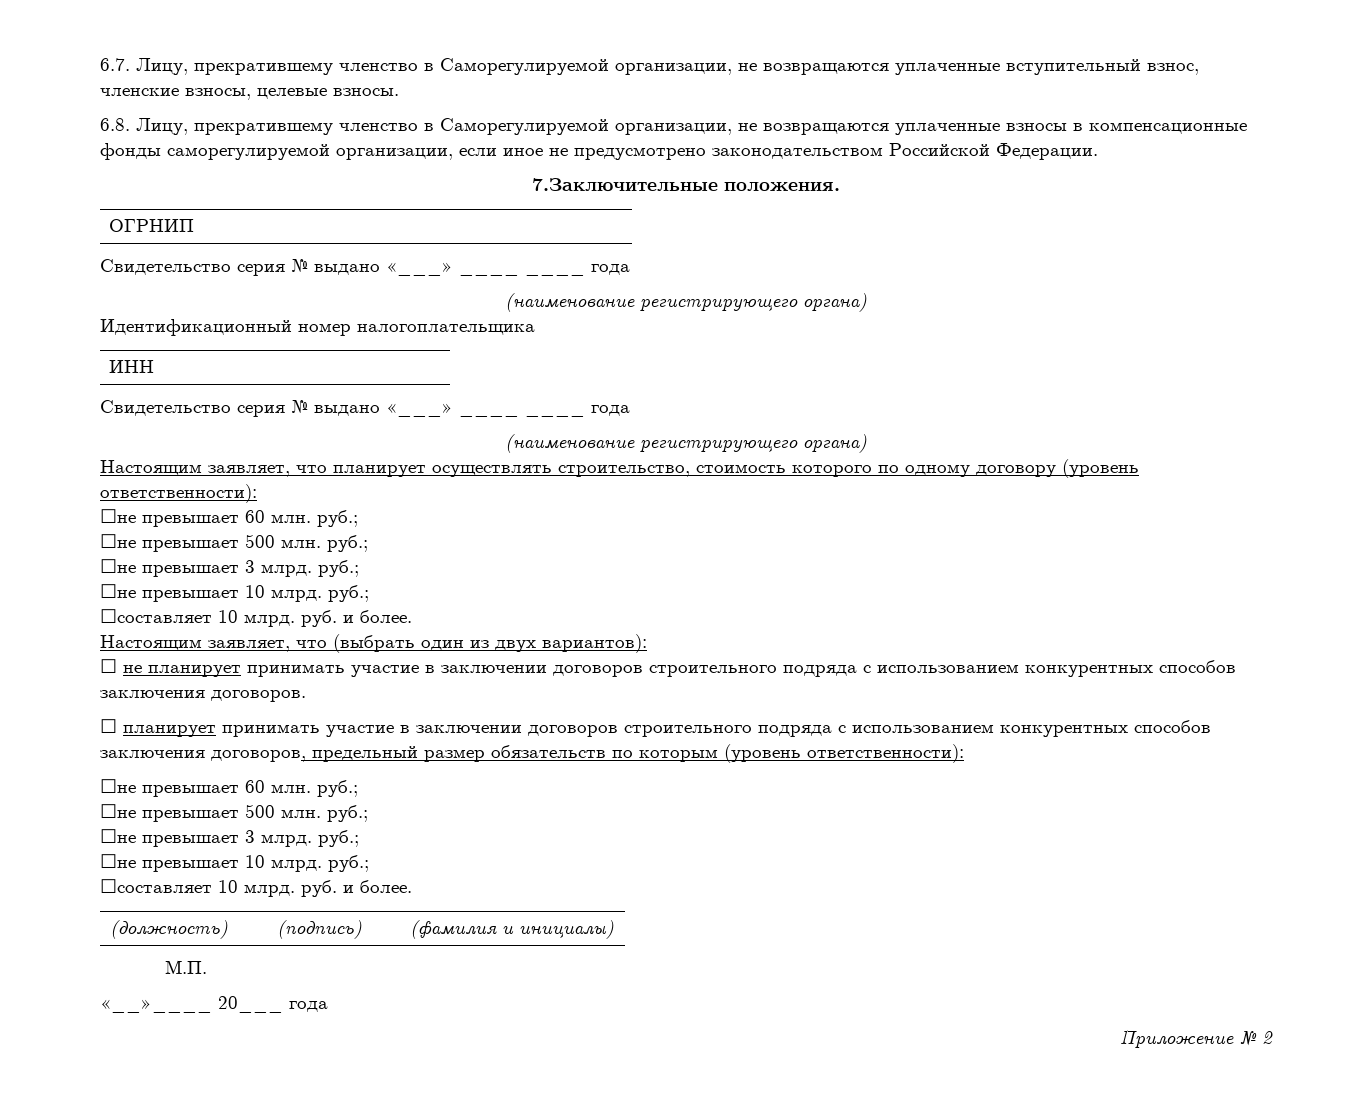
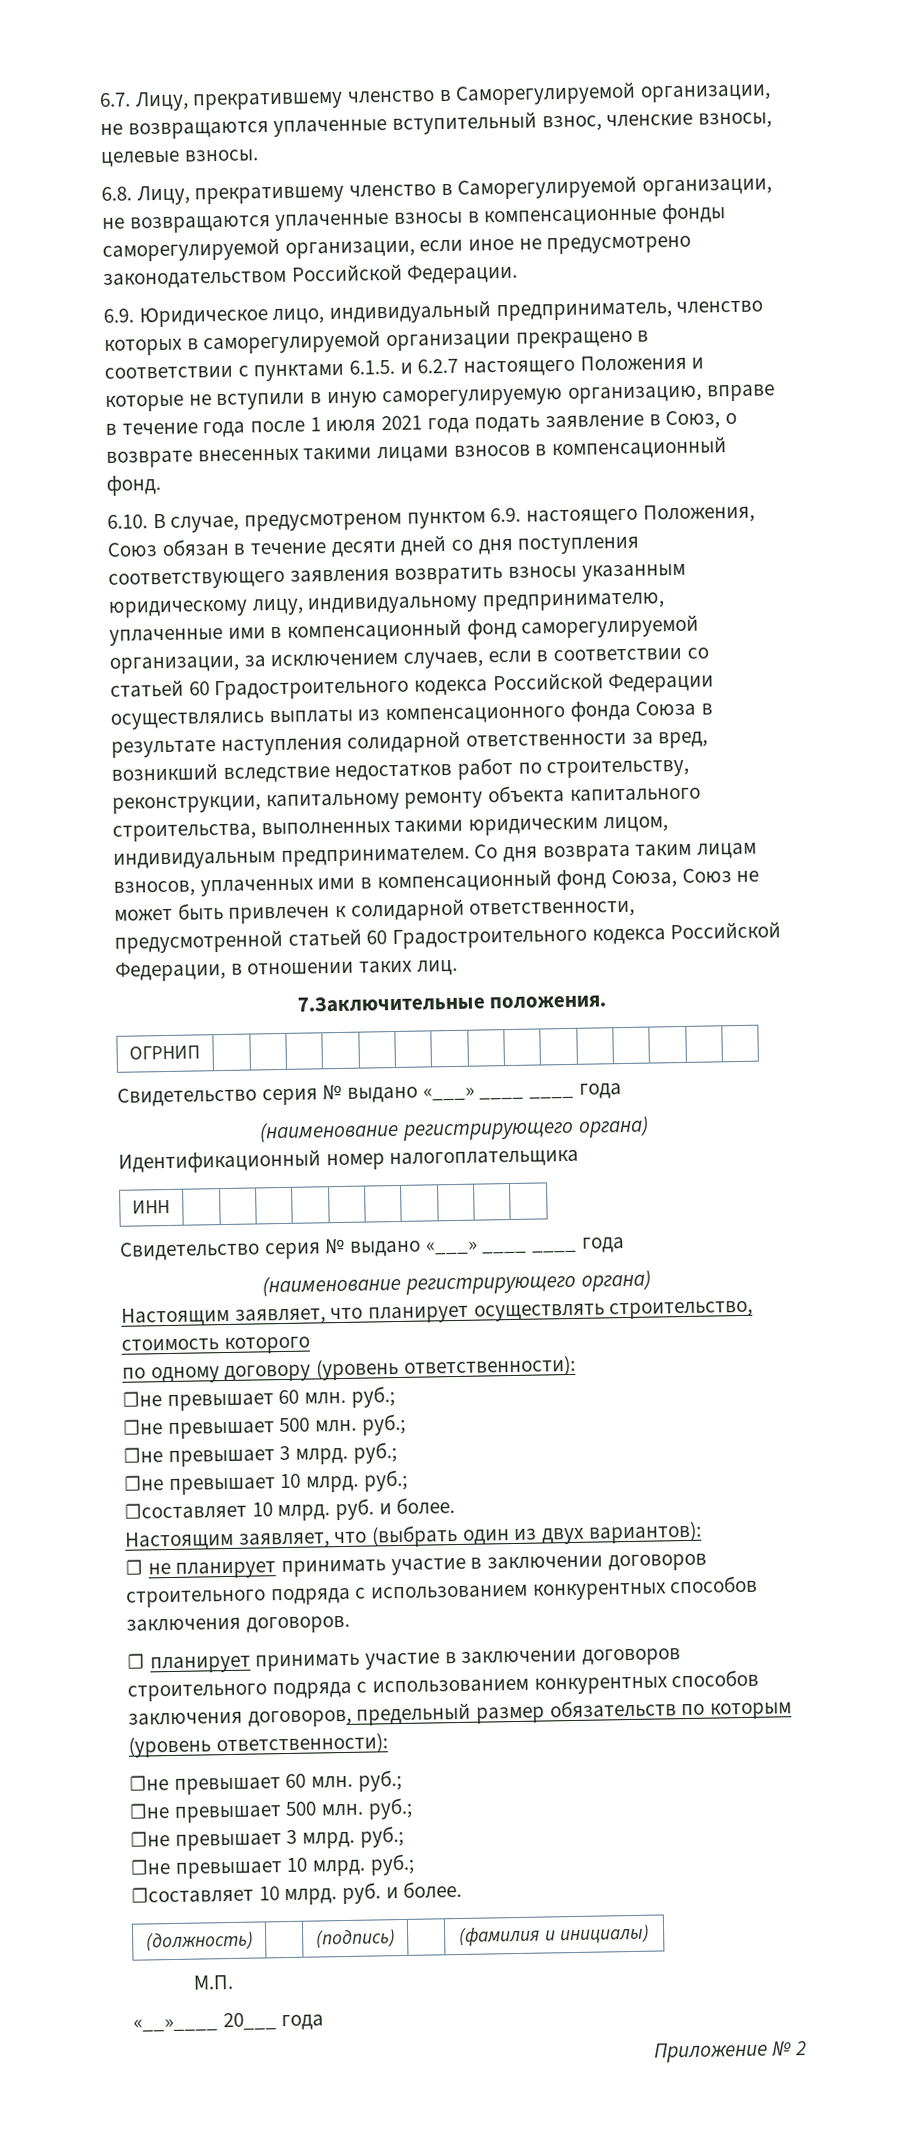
(1098, 151) none -> [103,300,764,328] [104,330,650,356] [104,354,705,382] [105,384,775,412] [105,410,738,438] [106,436,728,468] [106,475,161,496] [107,503,755,533] [107,535,641,558] [108,563,686,590] [108,592,665,618] [109,614,700,646] [109,647,709,674] [110,672,715,701] [110,700,714,730] [111,730,709,758] [111,757,690,783] [112,785,701,814] [112,816,668,842] [113,842,758,870] [113,868,760,897] [114,898,636,924] [114,921,782,954] [115,959,458,982] // 6.9. Юридическое лицо, индивидуальный предприниматель, членство которых в саморегулируемой организации прекращено в соответствии с пунктами 6.1.5. и 6.2.7 настоящего Положения и которые не вступили в иную саморегулируемую организацию, вправе в течение года после 1 июля 2021 года подать заявление в Союз, о возврате внесенных такими лицами взносов в компенсационный фонд. // 6.10. В случае, предусмотреном пунктом 6.9. настоящего Положения, Союз обязан в течение десяти дней со дня поступления соответствующего заявления возвратить взносы указанным юридическому лицу, индивидуальному предпринимателю, уплаченные ими в компенсационный фонд саморегулируемой организации, за исключением случаев, если в соответствии со статьей 60 Градостроительного кодекса Российской Федерации осуществлялись выплаты из компенсационного фонда Союза в результате наступления солидарной ответственности за вред, возникший вследствие недостатков работ по строительству, реконструкции, капитальному ремонту объекта капитального строительства, выполненных такими юридическим лицом, индивидуальным предпринимателем. Со дня возврата таким лицам взносов, уплаченных ими в компенсационный фонд Союза, Союз не может быть привлечен к солидарной ответственности, предусмотренной статьей 60 Градостроительного кодекса Российской Федерации, в отношении таких лиц.
(872, 471) none -> (310, 1345) //

